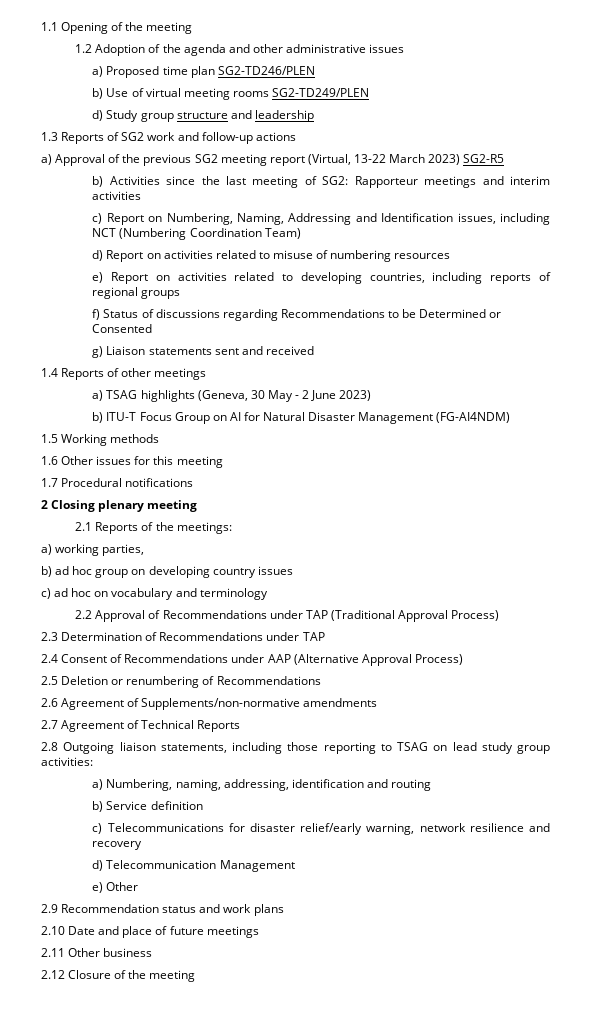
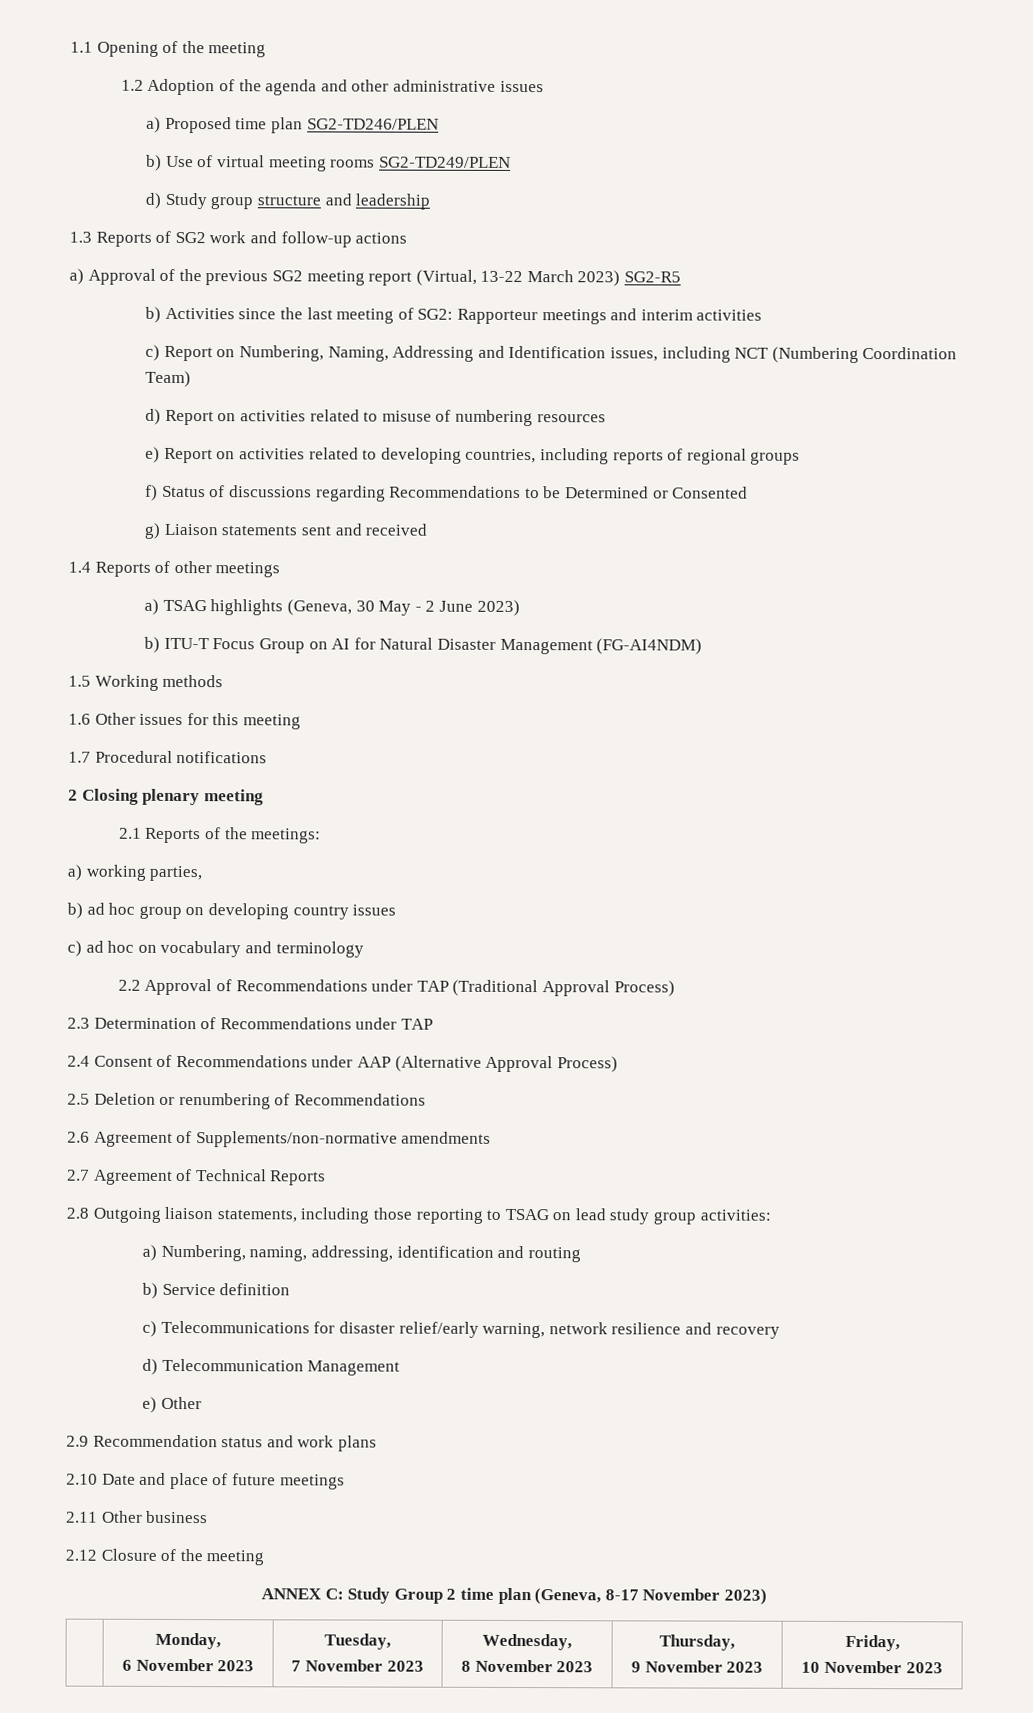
(196, 976) none -> [261,1587,767,1605] [155,1632,221,1650] [121,1658,255,1672] [324,1633,391,1650] [291,1659,424,1672] [482,1633,572,1651] [460,1659,594,1673] [658,1634,735,1651] [630,1660,764,1673] [844,1634,900,1652] [801,1660,943,1674] // ANNEX C: Study Group 2 time plan (Geneva, 8-17 November 2023) // | Monday, // 6 November 2023 | Tuesday, // 7 November 2023 | Wednesday, // 8 November 2023 | Thursday, // 9 November 2023 | Friday, // 10 November 2023

